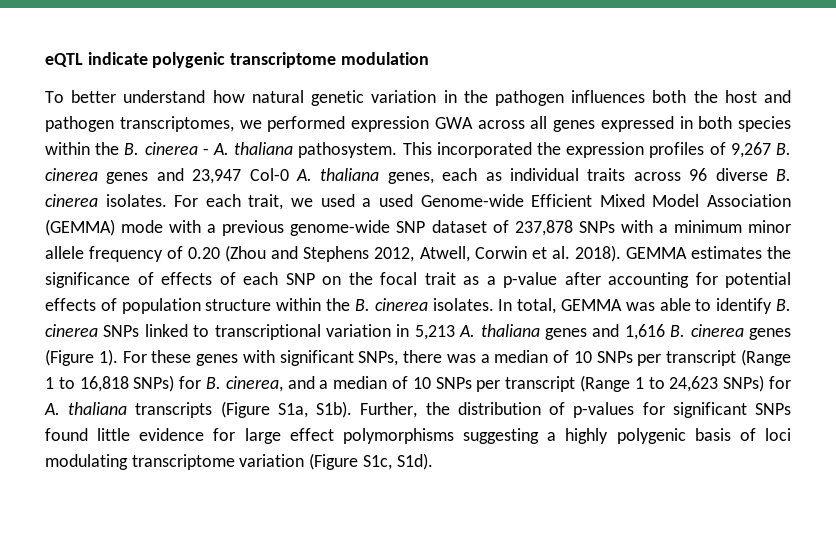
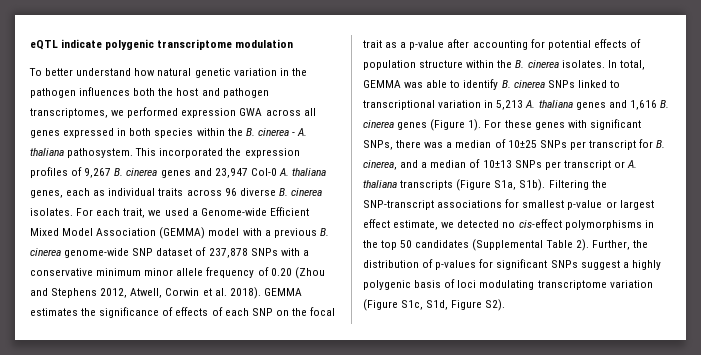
[378,194,413,207] used -> (198, 213) none
[121,220,164,233] mode -> [208,228,240,236] model
(285, 228) none -> [319,228,329,236] [30,248,61,256] B. cinerea
(668, 228) none -> [30,268,93,276] conservative
[573,349,791,366] [45,375,175,392] 10 SNPs per transcript (Range 1 to 16,818 SNPs) -> [507,140,636,150] 10±25 SNPs per transcript
[412,375,791,392] 10 SNPs per transcript (Range 1 to 24,623 SNPs) for -> [482,160,625,170] 10±13 SNPs per transcript or
(353, 409) none -> [548,180,607,190] [363,199,654,210] [363,219,654,230] [363,239,589,251] Filtering the SNP-transcript associations for smallest p-value or largest effect estimate, we detected no cis-effect polymorphisms in the top 50 candidates (Supplemental Table 2).
[45,428,540,444] found little evidence for large effect polymorphisms suggesting -> [580,260,620,270] suggest
[396,453,433,470] S1d). -> [426,299,506,311] S1d, Figure S2).

